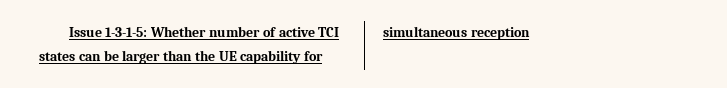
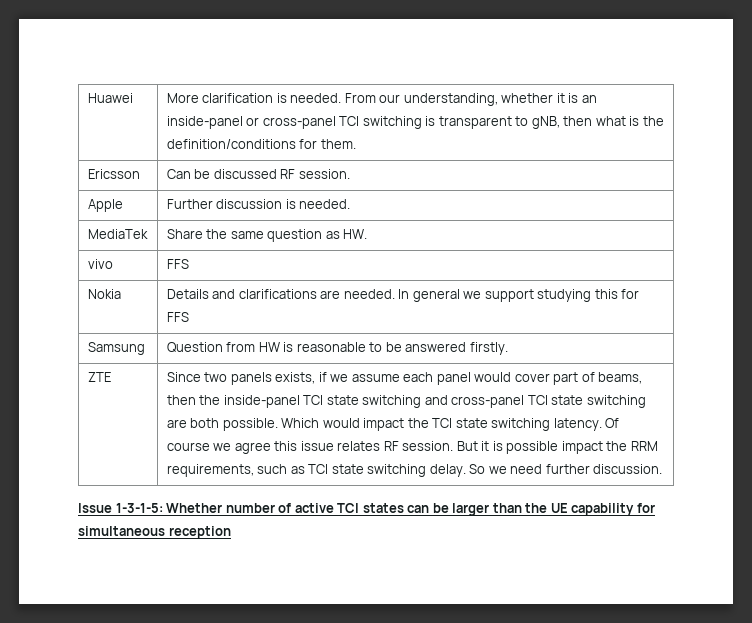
(68, 32) none -> [87,93,133,103] [166,93,597,106] [166,116,664,129] [166,139,356,149] [87,169,140,179] [166,169,350,179] [87,199,123,212] [166,199,351,209] [87,229,148,239] [166,229,368,242] [87,259,113,269] [166,259,189,269] [87,289,121,299] [166,289,640,302] [166,312,189,322] [87,342,145,355] [166,342,508,355] [87,372,111,382] [166,372,643,385] [166,395,646,408] [166,418,620,431] [166,441,658,454] [166,464,663,477] Huawei | More clarification is needed. From our understanding, whether it is an inside-panel or cross-panel TCI switching is transparent to gNB, then what is the definition/conditions for them. // Ericsson | Can be discussed RF session. // Apple | Further discussion is needed. // MediaTek | Share the same question as HW. // vivo | FFS // Nokia | Details and clarifications are needed. In general we support studying this for FFS // Samsung | Question from HW is reasonable to be answered firstly. // ZTE | Since two panels exists, if we assume each panel would cover part of beams, then the inside-panel TCI state switching and cross-panel TCI state switching are both possible. Which would impact the TCI state switching latency. Of course we agree this issue relates RF session. But it is possible impact the RRM requirements, such as TCI state switching delay. So we need further discussion. //

